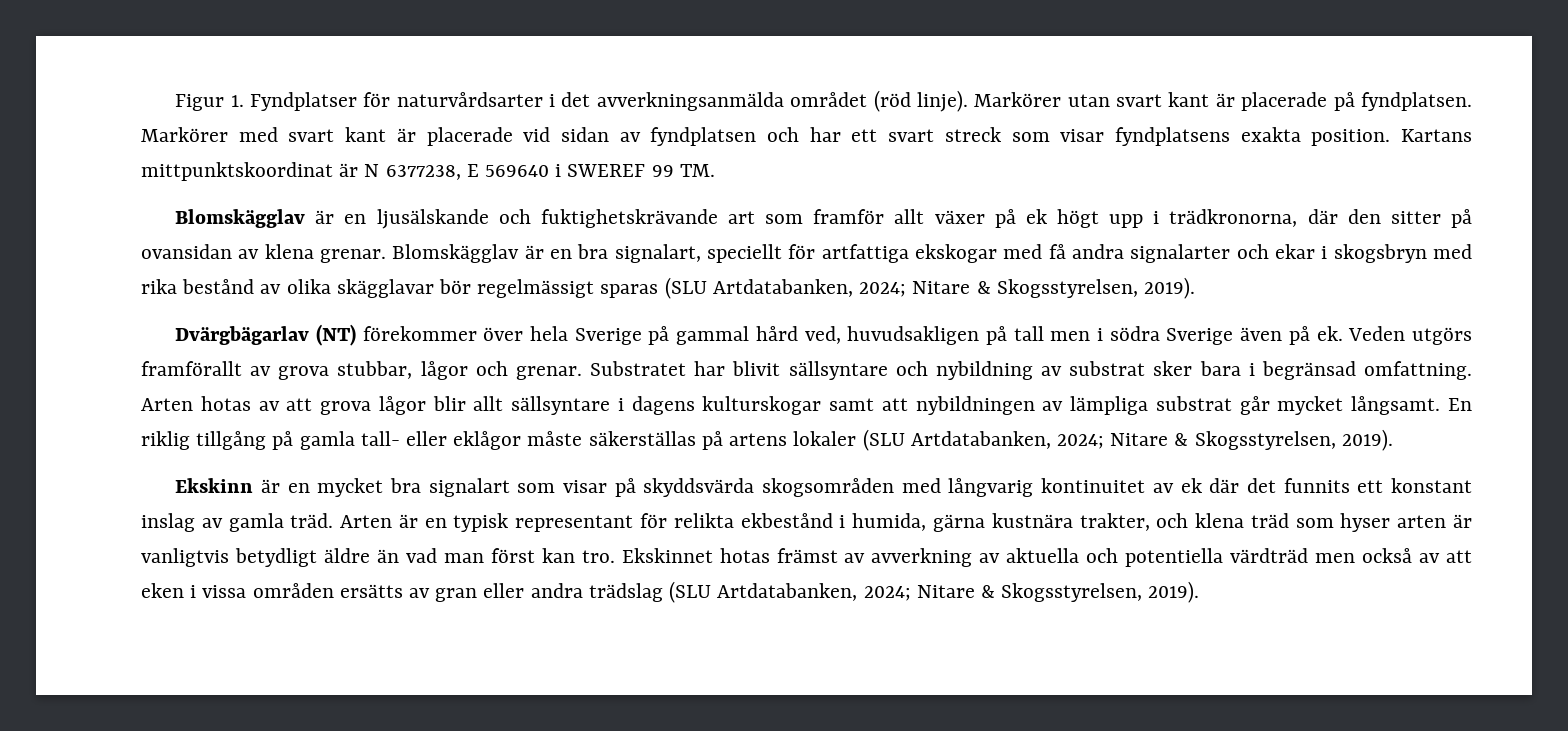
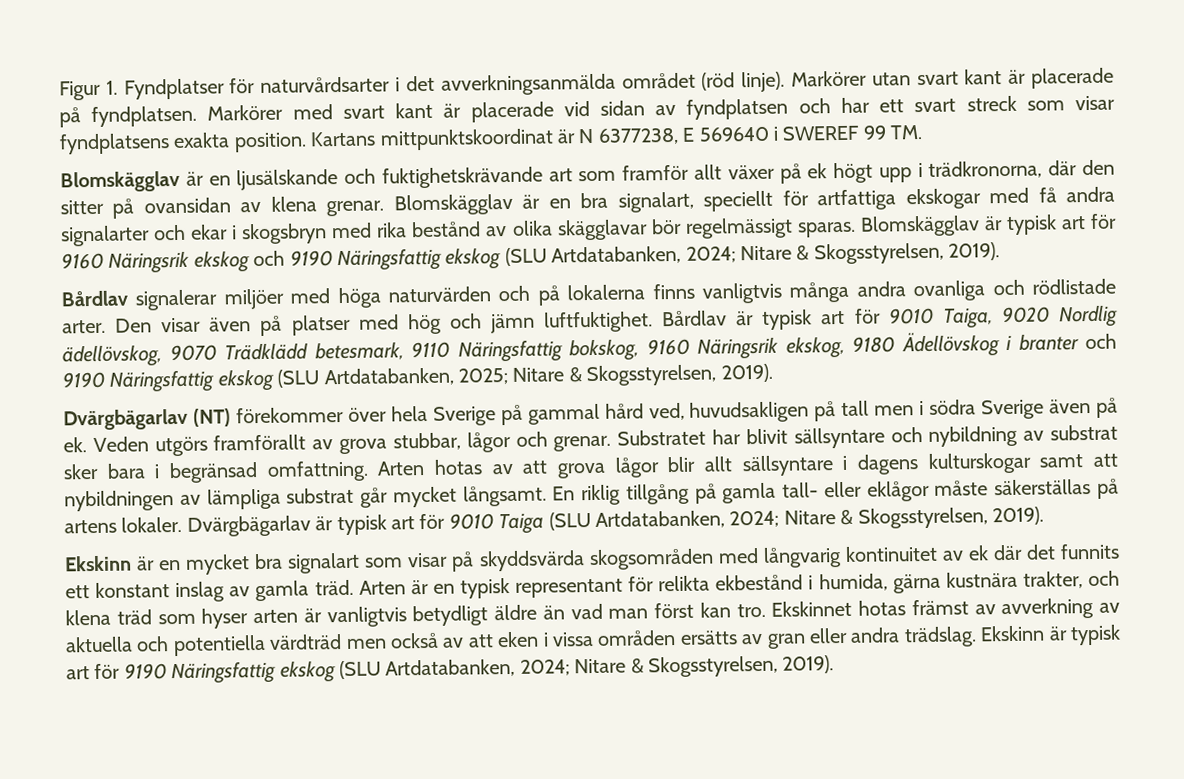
[600,277,1195,299] sparas (SLU Artdatabanken, 2024; Nitare & Skogsstyrelsen, 2019). -> [797,213,1117,238] [61,242,1001,274] [61,278,1116,311] [62,305,1118,336] [62,331,1117,368] [62,363,773,393] sparas. Blomskägglav är typisk art för 9160 Näringsrik ekskog och 9190 Näringsfattig ekskog (SLU Artdatabanken, 2024; Nitare & Skogsstyrelsen, 2019). // Bårdlav signalerar miljöer med höga naturvärden och på lokalerna finns vanligtvis många andra ovanliga och rödlistade arter. Den visar även på platser med hög och jämn luftfuktighet. Bårdlav är typisk art för 9010 Taiga, 9020 Nordlig ädellövskog, 9070 Trädklädd betesmark, 9110 Näringsfattig bokskog, 9160 Näringsrik ekskog, 9180 Ädellövskog i branter och 9190 Näringsfattig ekskog (SLU Artdatabanken, 2025; Nitare & Skogsstyrelsen, 2019).
[793,431,857,446] lokaler -> [121,513,545,537] lokaler. Dvärgbägarlav är typisk art för 9010 Taiga
[588,583,663,602] trädslag -> [903,624,1121,648] [66,661,336,685] trädslag. Ekskinn är typisk art för 9190 Näringsfattig ekskog

